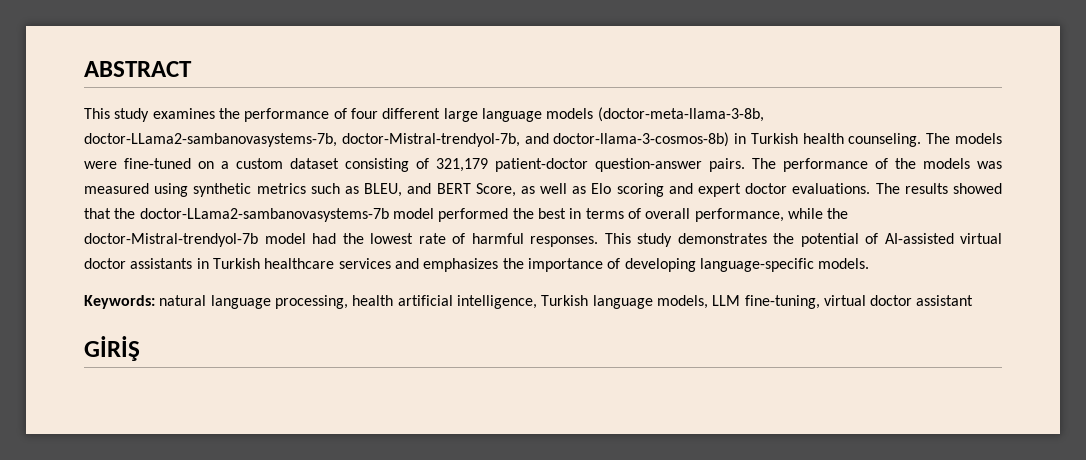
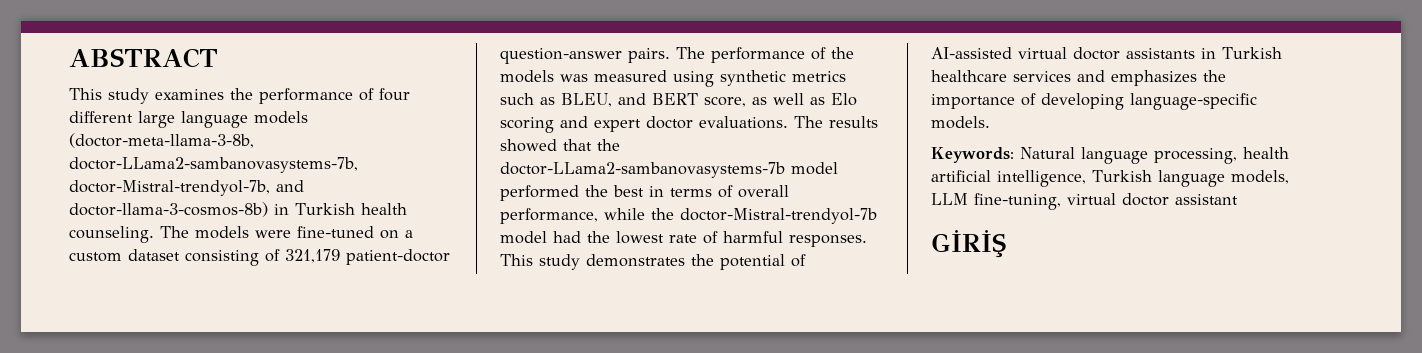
[475,183,516,197] Score, -> [704,96,746,107] score,
[159,295,207,306] natural -> [1020,147,1075,159] Natural

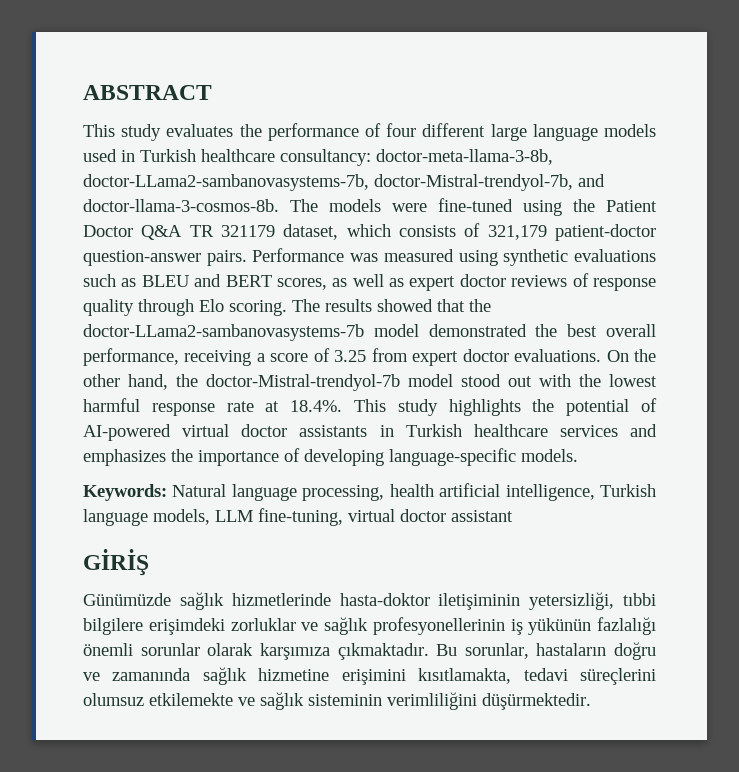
[155,89,224,100] examines -> [166,124,234,137] evaluates
[69,133,254,148] [69,157,358,173] [69,180,304,196] [69,202,407,217] [69,226,413,243] [69,249,259,266] (doctor-meta-llama-3-8b, doctor-LLama2-sambanovasystems-7b, doctor-Mistral-trendyol-7b, and doctor-llama-3-cosmos-8b) in Turkish health counseling. The models were fine-tuned on a custom dataset consisting -> [83,149,553,166] [83,174,605,191] [83,198,657,216] [83,224,456,240] used in Turkish healthcare consultancy: doctor-meta-llama-3-8b, doctor-LLama2-sambanovasystems-7b, doctor-Mistral-trendyol-7b, and doctor-llama-3-cosmos-8b. The models were fine-tuned using the Patient Doctor Q&A TR 321179 dataset, which consists
[676,47,854,63] [500,70,554,83] The performance of the models -> [252,248,345,262] Performance
[792,71,846,82] metrics -> [574,249,656,262] evaluations
[561,93,612,107] BLEU, -> [141,275,189,287] BLEU
[704,96,746,107] score, -> [276,278,327,290] scores,
[831,93,857,106] [500,116,788,133] Elo scoring and expert doctor evaluations. -> [409,273,656,291] [83,299,287,316] expert doctor reviews of response quality through Elo scoring.
[500,185,579,201] performed -> [428,324,527,337] demonstrated
[649,185,789,198] [500,208,877,224] [500,231,867,247] [500,254,685,270] in terms of overall performance, while the doctor-Mistral-trendyol-7b model had the lowest rate of harmful responses. This study demonstrates -> [606,324,656,337] [83,348,656,366] [83,374,657,391] [83,398,521,416] overall performance, receiving a score of 3.25 from expert doctor evaluations. On the other hand, the doctor-Mistral-trendyol-7b model stood out with the lowest harmful response rate at 18.4%. This study highlights
[931,47,1012,59] AI-assisted -> [83,424,171,441] AI-powered
(1006, 244) none -> [83,592,656,610] [83,617,656,635] [83,642,656,660] [83,667,656,685] [83,692,591,710] // Günümüzde sağlık hizmetlerinde hasta-doktor iletişiminin yetersizliği, tıbbi bilgilere erişimdeki zorluklar ve sağlık profesyonellerinin iş yükünün fazlalığı önemli sorunlar olarak karşımıza çıkmaktadır. Bu sorunlar, hastaların doğru ve zamanında sağlık hizmetine erişimini kısıtlamakta, tedavi süreçlerini olumsuz etkilemekte ve sağlık sisteminin verimliliğini düşürmektedir.

